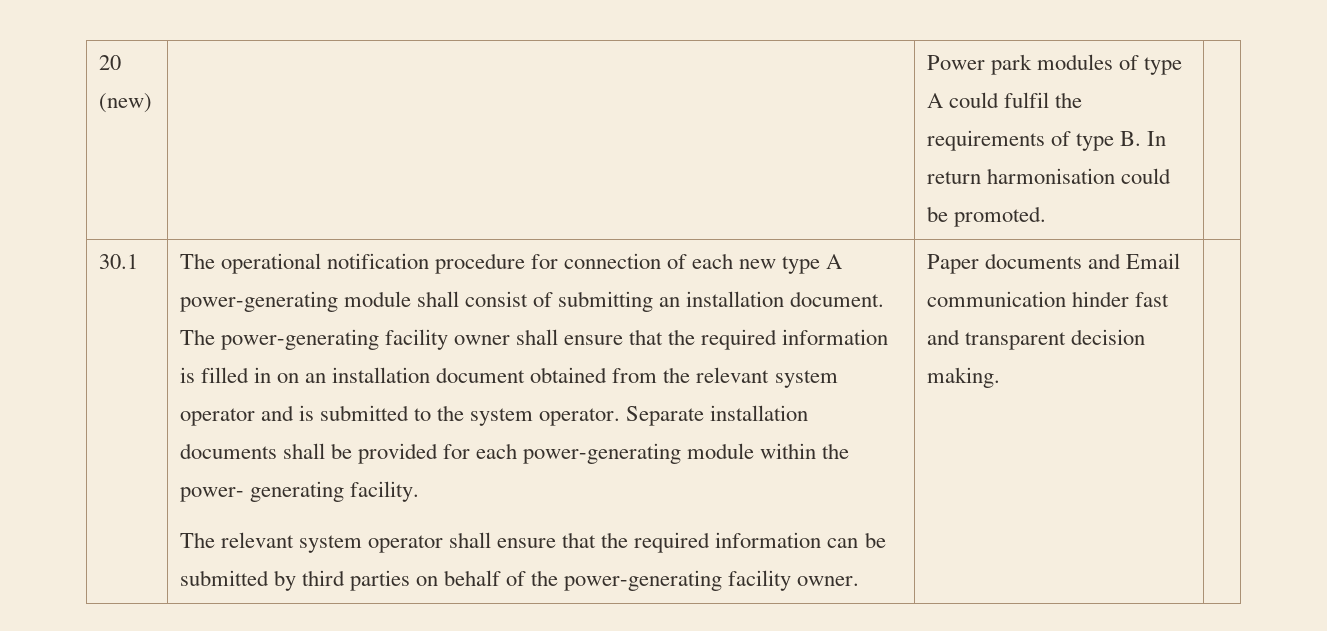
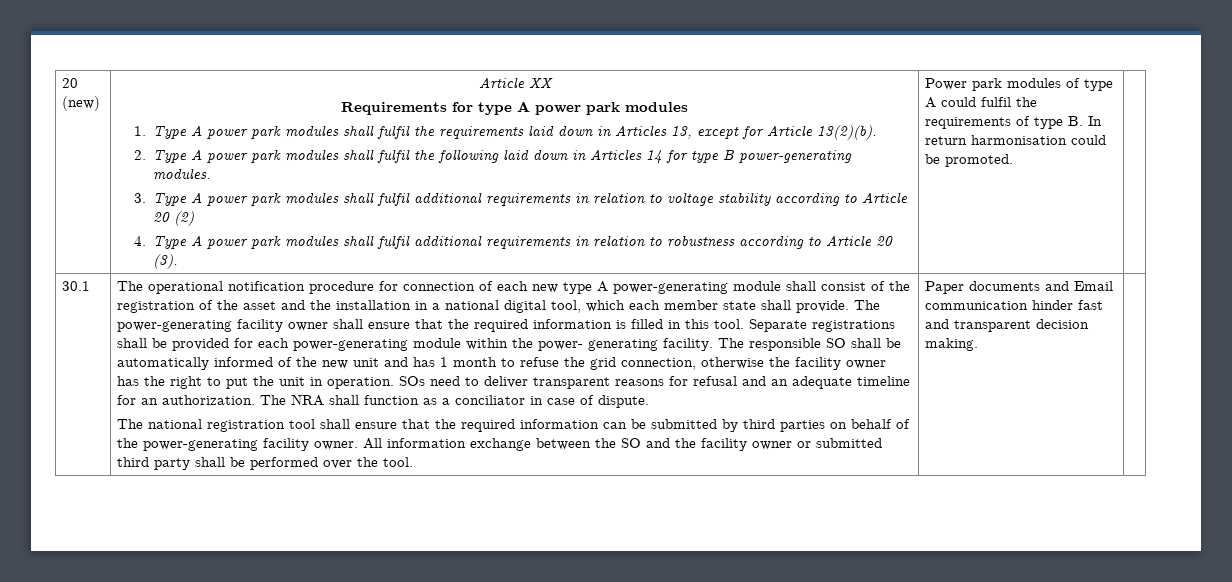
(152, 103) none -> [478,77,553,88] [341,101,688,115] [133,125,878,140] [133,149,853,163] [153,168,212,180] [133,192,909,206] [153,211,195,226] [133,235,894,249] [153,254,179,269] Article XX // Requirements for type A power park modules // 1. Type A power park modules shall fulfil the requirements laid down in Articles 13, except for Article 13(2)(b). // 2. Type A power park modules shall fulfil the following laid down in Articles 14 for type B power-generating modules. // 3. Type A power park modules shall fulfil additional requirements in relation to voltage stability according to Article 20 (2) // 4. Type A power park modules shall fulfil additional requirements in relation to robustness according to Article 20 (3).
[558,291,885,312] submitting an installation document. -> [889,281,911,291] [117,300,850,313] the registration of the asset and the installation in a national digital tool, which each member state shall provide.
[276,367,838,388] [179,405,809,426] [179,443,277,459] on an installation document obtained from the relevant system operator and is submitted to the system operator. Separate installation documents -> [685,319,896,332] this tool. Separate registrations
[179,532,443,553] // The relevant system operator -> [718,338,902,351] [117,357,887,370] [117,376,911,389] [117,394,650,408] [117,419,316,432] The responsible SO shall be automatically informed of the new unit and has 1 month to refuse the grid connection, otherwise the facility owner has the right to put the unit in operation. SOs need to deliver transparent reasons for refusal and an adequate timeline for an authorization. The NRA shall function as a conciliator in case of dispute. // The national registration tool
(860, 581) none -> [363,438,883,451] [117,457,414,470] All information exchange between the SO and the facility owner or submitted third party shall be performed over the tool.

